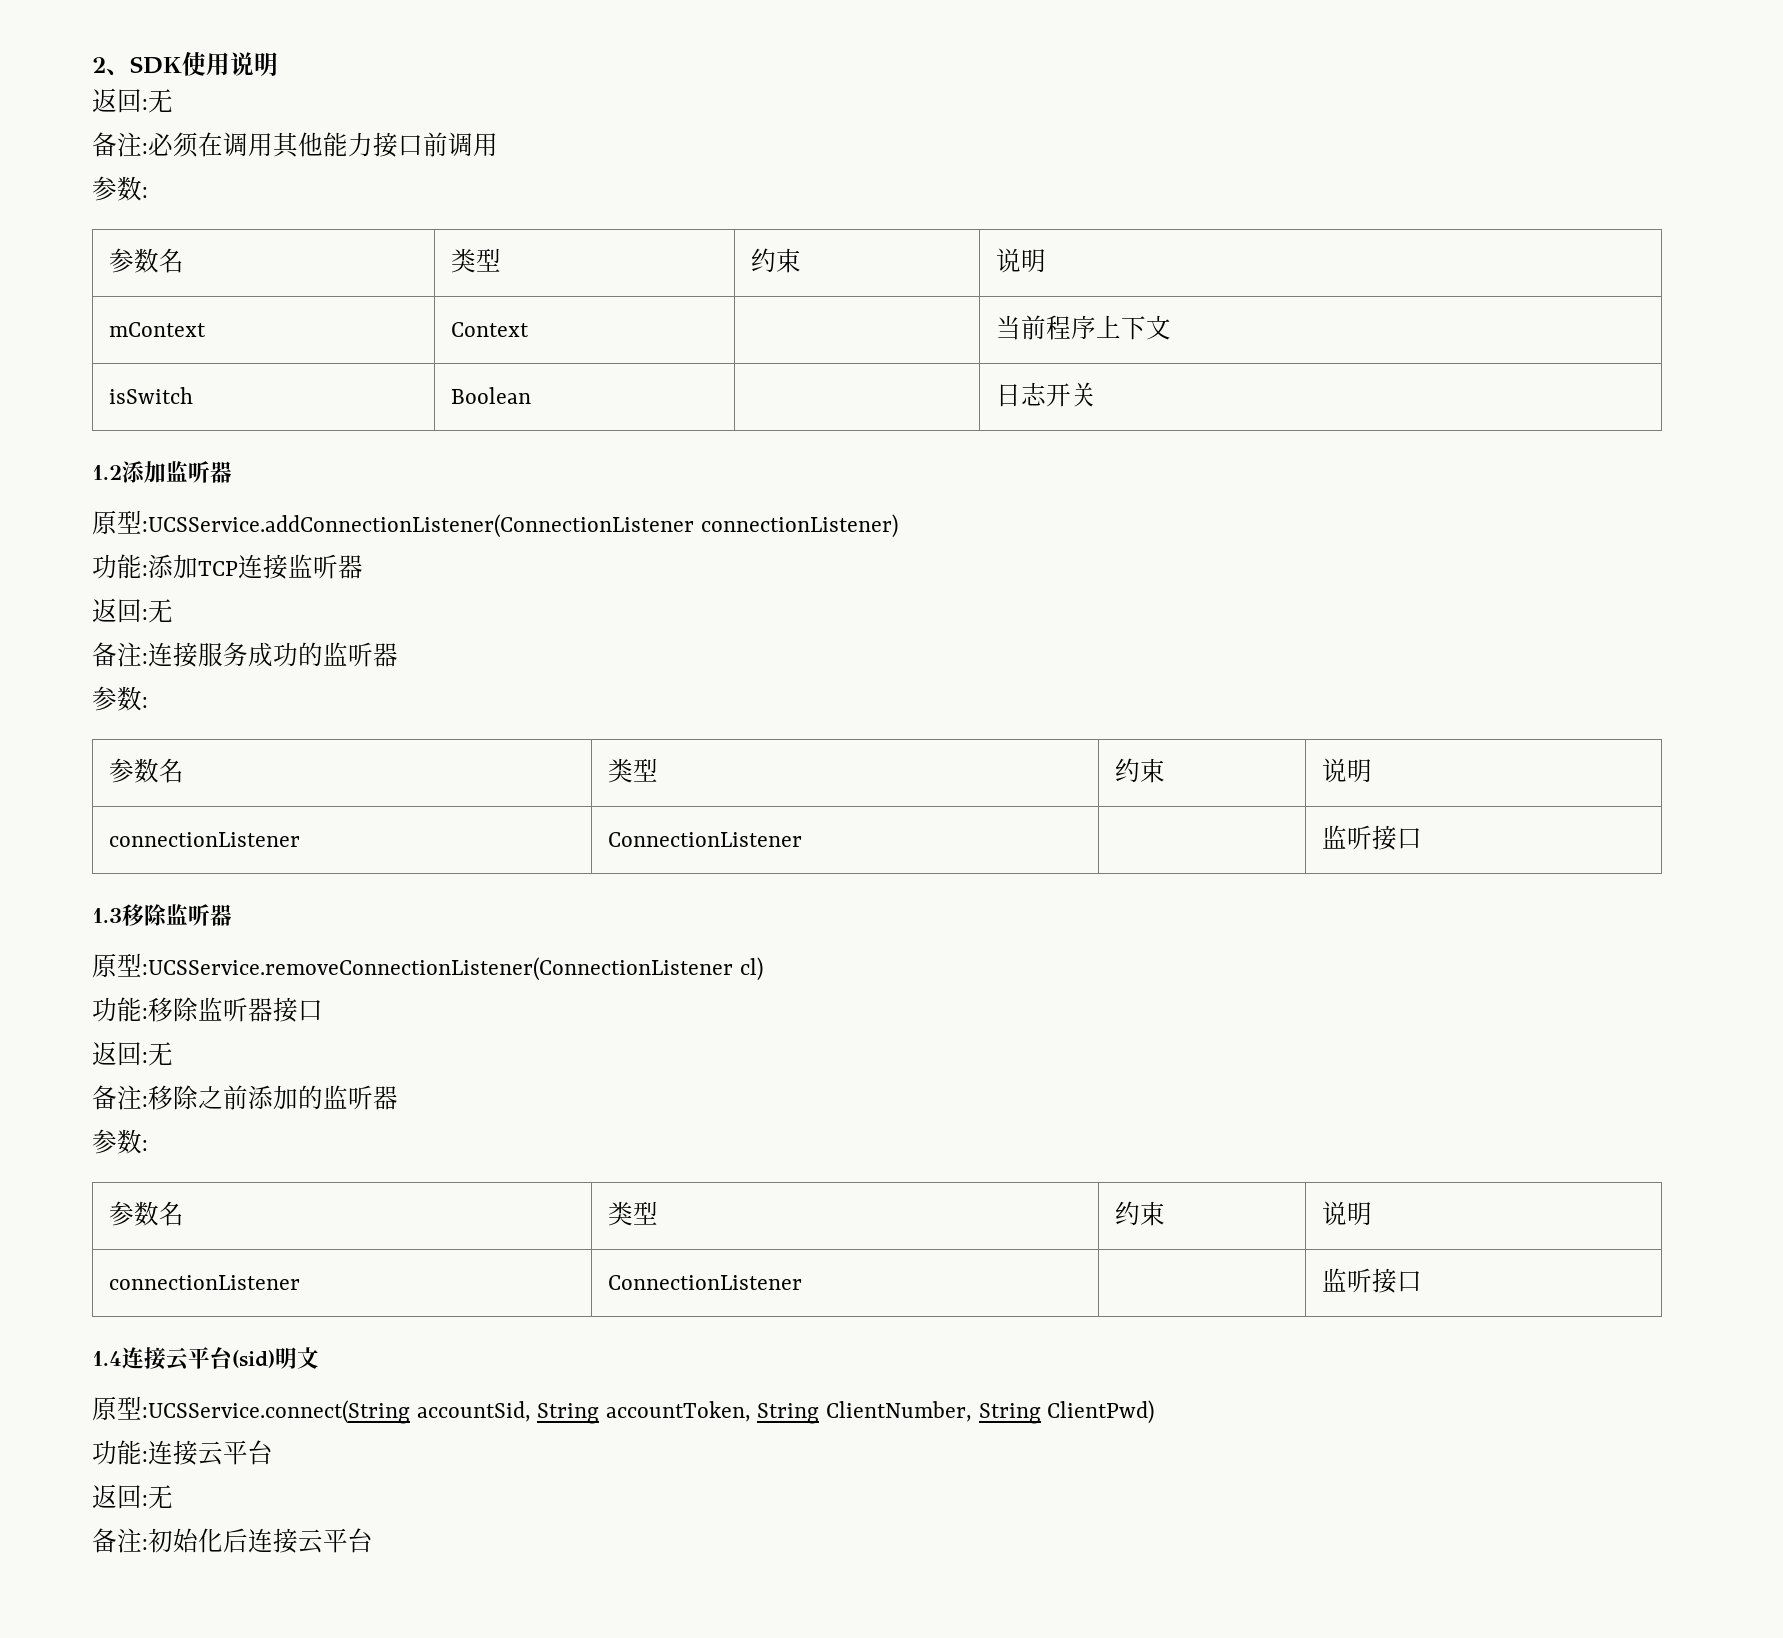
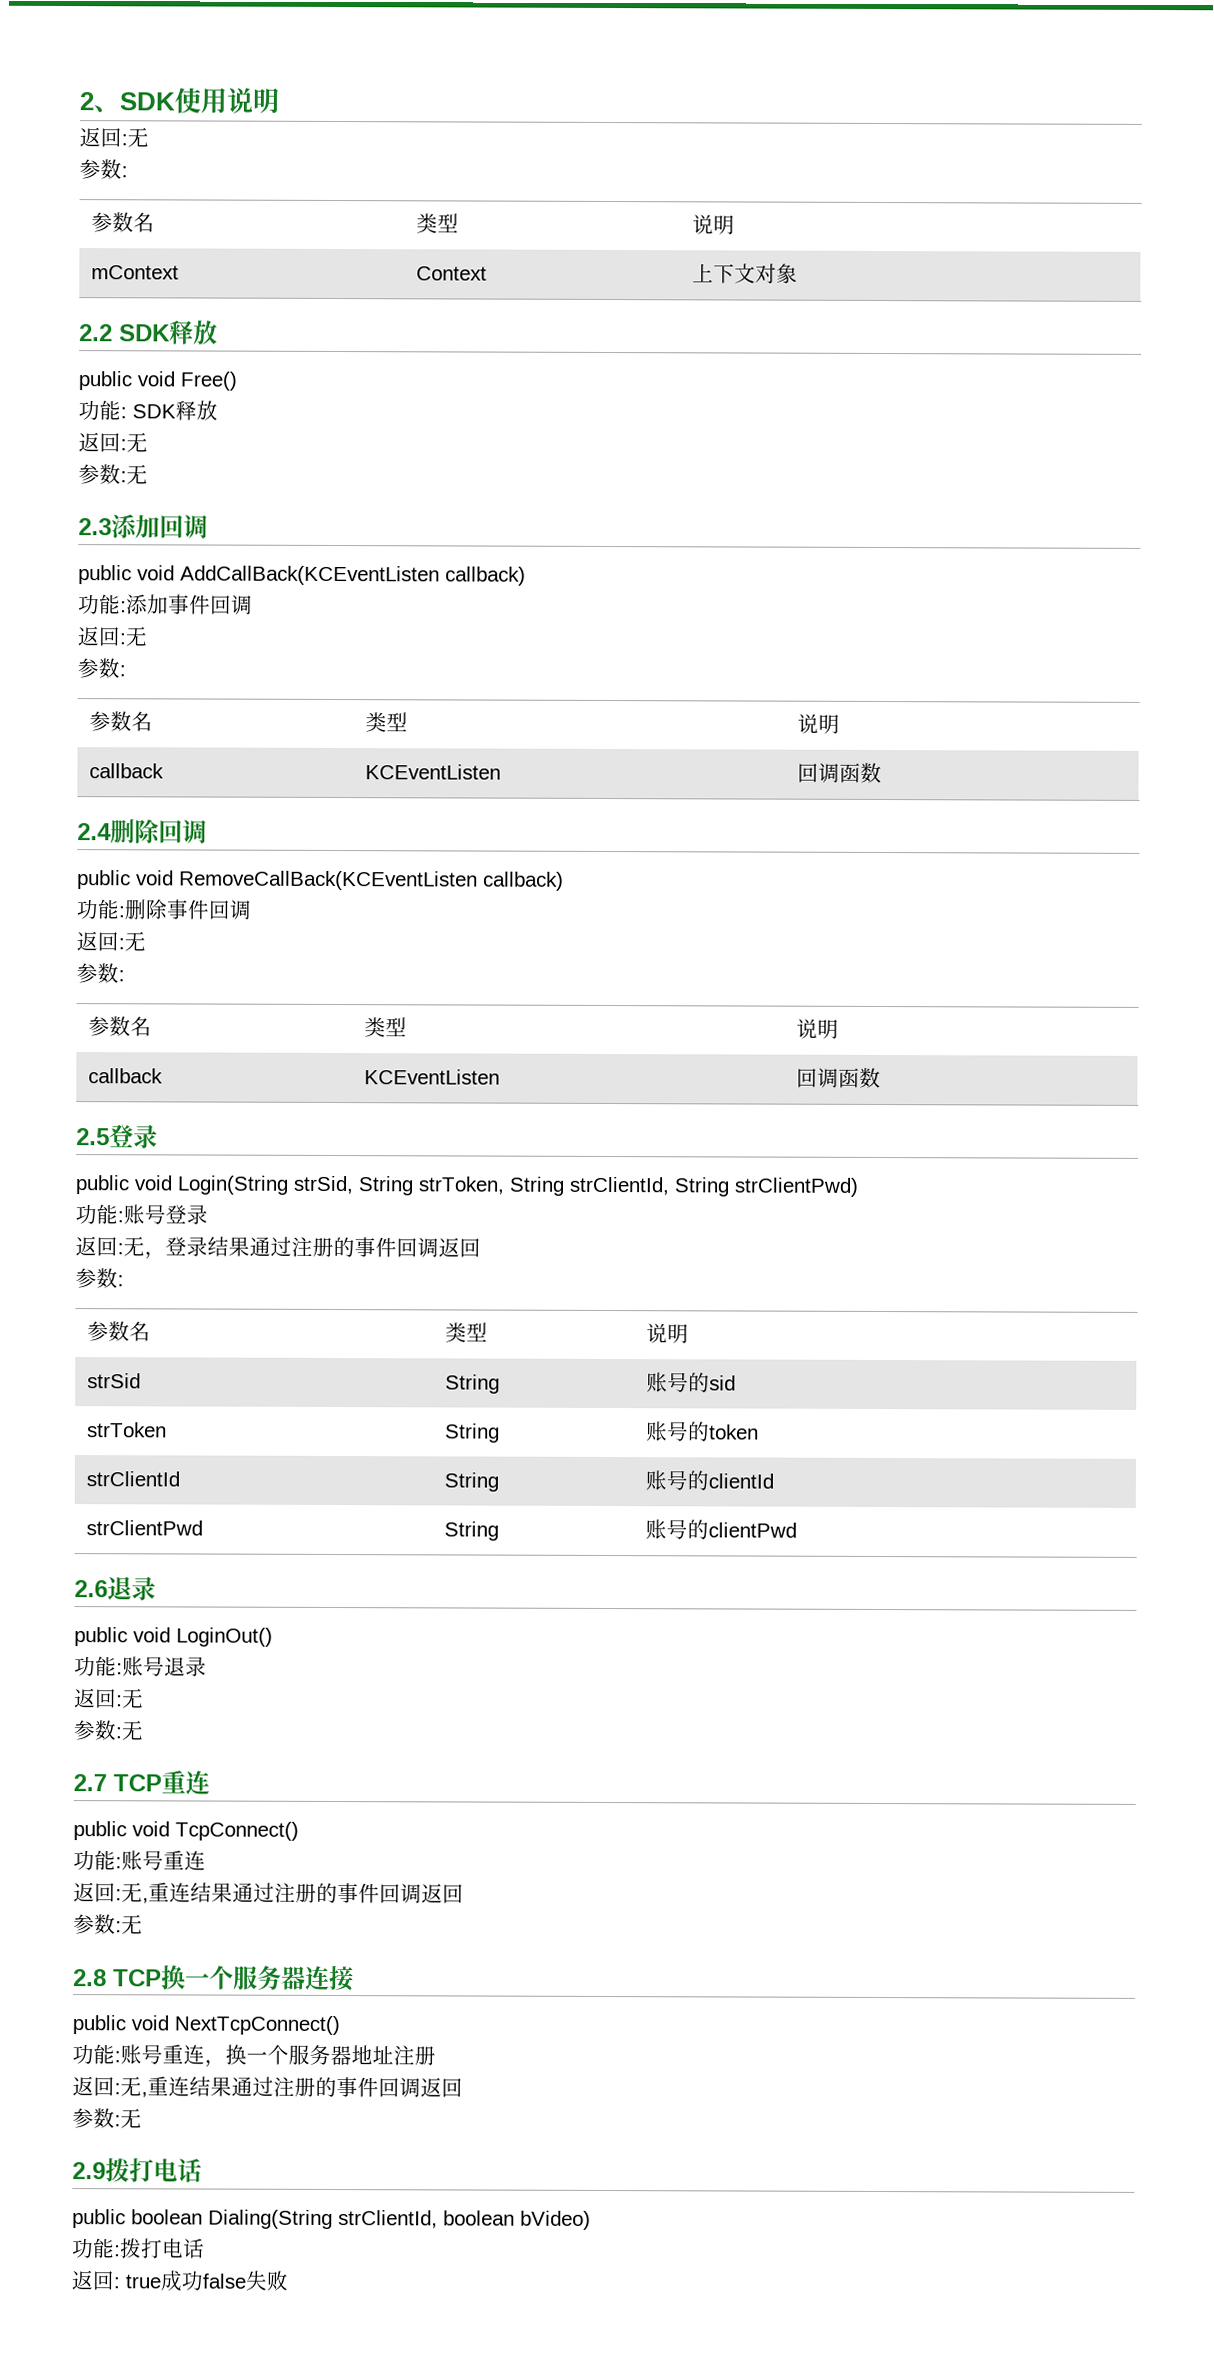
[92,132,498,158] [92,176,148,201] [109,248,185,273] [451,248,502,273] [751,248,802,273] [996,248,1047,273] [109,322,207,337] [451,322,530,337] [996,315,1172,340] [109,387,194,404] [451,387,532,404] [996,382,1097,407] [92,461,232,483] [92,510,898,538] [92,554,363,579] [92,598,173,623] [92,642,398,667] [92,686,148,711] [109,758,185,783] [608,758,659,783] [1115,758,1166,783] [1322,758,1373,783] [109,832,301,847] [608,832,803,847] [1322,825,1423,850] [92,904,232,926] [92,953,763,981] [92,997,323,1022] [92,1041,173,1066] [92,1085,398,1110] [92,1129,148,1154] [109,1201,185,1226] [608,1201,659,1226] [1115,1201,1166,1226] [1322,1201,1373,1226] [109,1275,301,1290] [608,1275,803,1290] [1322,1268,1423,1293] [92,1347,319,1371] [92,1396,1155,1424] [92,1440,273,1466] [92,1484,173,1509] [92,1528,373,1554] 备注:必须在调用其他能力接口前调用 // 参数: // 参数名 | 类型 | 约束 | 说明 // mContext | Context | | 当前程序上下文 // isSwitch | Boolean | | 日志开关 // 1.2添加监听器 // 原型:UCSService.addConnectionListener(ConnectionListener connectionListener) // 功能:添加TCP连接监听器 // 返回:无 // 备注:连接服务成功的监听器 // 参数: // 参数名 | 类型 | 约束 | 说明 // connectionListener | ConnectionListener | | 监听接口 // 1.3移除监听器 // 原型:UCSService.removeConnectionListener(ConnectionListener cl) // 功能:移除监听器接口 // 返回:无 // 备注:移除之前添加的监听器 // 参数: // 参数名 | 类型 | 约束 | 说明 // connectionListener | ConnectionListener | | 监听接口 // 1.4连接云平台(sid)明文 // 原型:UCSService.connect(String accountSid, String accountToken, String ClientNumber, String ClientPwd) // 功能:连接云平台 // 返回:无 // 备注:初始化后连接云平台 -> [79,159,128,180] [91,212,156,233] [416,213,460,234] [692,214,736,235] [91,265,180,280] [416,266,488,281] [692,263,799,284] [79,320,218,345] [78,371,237,391] [78,400,218,421] [78,432,148,453] [78,464,148,485] [78,514,208,539] [78,565,526,586] [78,594,253,615] [77,626,148,647] [77,658,126,679] [89,711,154,732] [365,712,409,733] [797,713,841,734] [89,763,165,779] [365,764,502,780] [797,762,883,784] [77,819,207,844] [77,870,564,891] [76,899,252,920] [76,931,146,952] [76,963,125,984] [88,1016,153,1037] [364,1017,408,1038] [796,1018,840,1039] [88,1068,164,1084] [364,1069,501,1085] [796,1067,882,1089] [76,1124,158,1149] [75,1175,859,1197] [75,1204,208,1225] [75,1236,481,1260] [75,1268,124,1289] [87,1321,152,1342] [445,1322,489,1343] [646,1323,690,1344] [87,1373,142,1389] [445,1374,501,1394] [646,1372,737,1393] [87,1422,168,1438] [445,1423,501,1443] [646,1421,760,1442] [86,1471,181,1487] [444,1472,500,1492] [645,1470,775,1491] [86,1520,204,1536] [444,1521,500,1541] [645,1519,798,1540] [74,1576,156,1601] [74,1627,273,1647] [74,1656,207,1677] [74,1688,144,1709] [73,1720,144,1741] [73,1770,210,1795] [73,1821,299,1841] [73,1850,206,1871] [73,1882,464,1904] [73,1914,143,1935] [73,1964,354,1992] [72,2015,340,2036] [72,2044,436,2068] [72,2076,463,2098] [72,2108,142,2129] [72,2158,202,2183] [72,2209,591,2230] [72,2238,205,2259] [71,2270,288,2292] 参数: // 参数名 | 类型 | 说明 // mContext | Context | 上下文对象 // 2.2 SDK释放 // public void Free() // 功能: SDK释放 // 返回:无 // 参数:无 // 2.3添加回调 // public void AddCallBack(KCEventListen callback) // 功能:添加事件回调 // 返回:无 // 参数: // 参数名 | 类型 | 说明 // callback | KCEventListen | 回调函数 // 2.4删除回调 // public void RemoveCallBack(KCEventListen callback) // 功能:删除事件回调 // 返回:无 // 参数: // 参数名 | 类型 | 说明 // callback | KCEventListen | 回调函数 // 2.5登录 // public void Login(String strSid, String strToken, String strClientId, String strClientPwd) // 功能:账号登录 // 返回:无，登录结果通过注册的事件回调返回 // 参数: // 参数名 | 类型 | 说明 // strSid | String | 账号的sid // strToken | String | 账号的token // strClientId | String | 账号的clientId // strClientPwd | String | 账号的clientPwd // 2.6退录 // public void LoginOut() // 功能:账号退录 // 返回:无 // 参数:无 // 2.7 TCP重连 // public void TcpConnect() // 功能:账号重连 // 返回:无,重连结果通过注册的事件回调返回 // 参数:无 // 2.8 TCP换一个服务器连接 // public void NextTcpConnect() // 功能:账号重连，换一个服务器地址注册 // 返回:无,重连结果通过注册的事件回调返回 // 参数:无 // 2.9拨打电话 // public boolean Dialing(String strClientId, boolean bVideo) // 功能:拨打电话 // 返回: true成功false失败

